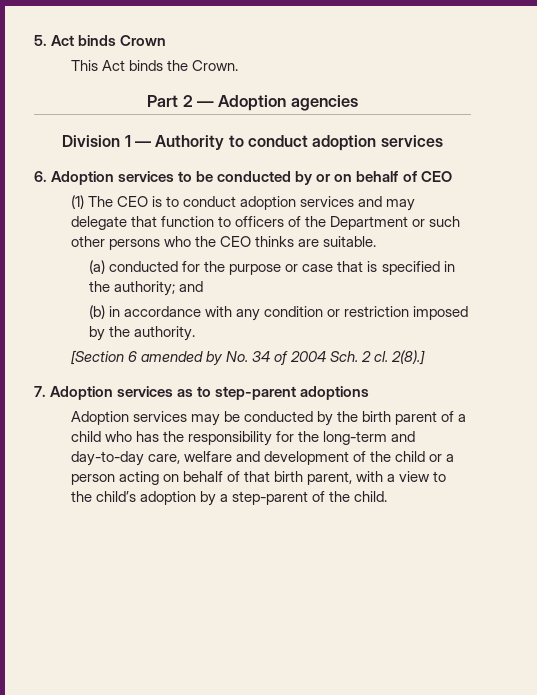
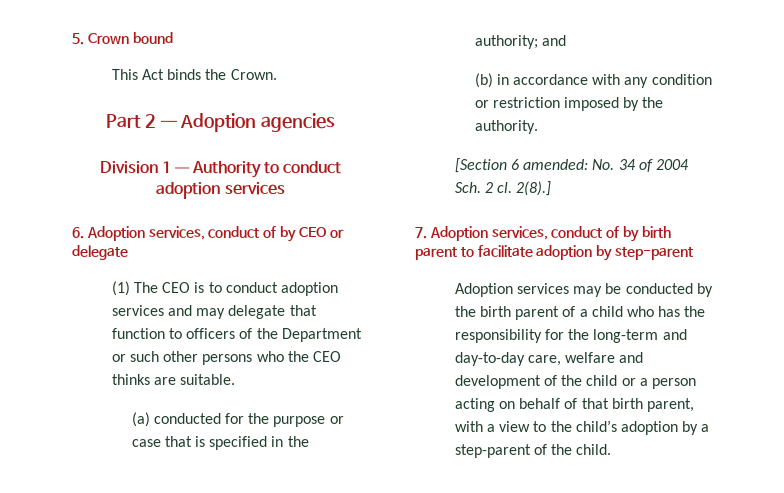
[51,35,117,46] Act binds -> (84, 39) none
(167, 40) none -> [132,32,173,44] bound
[118,171,452,185] services to be conducted by or on behalf of CEO -> [148,226,345,242] [72,245,128,260] services, conduct of by CEO or delegate
[140,351,223,366] amended by -> [523,159,589,170] amended:
[117,386,370,400] services as to step-parent adoptions -> [491,226,671,242] [415,245,693,261] services, conduct of by birth parent to facilitate adoption by step-parent

